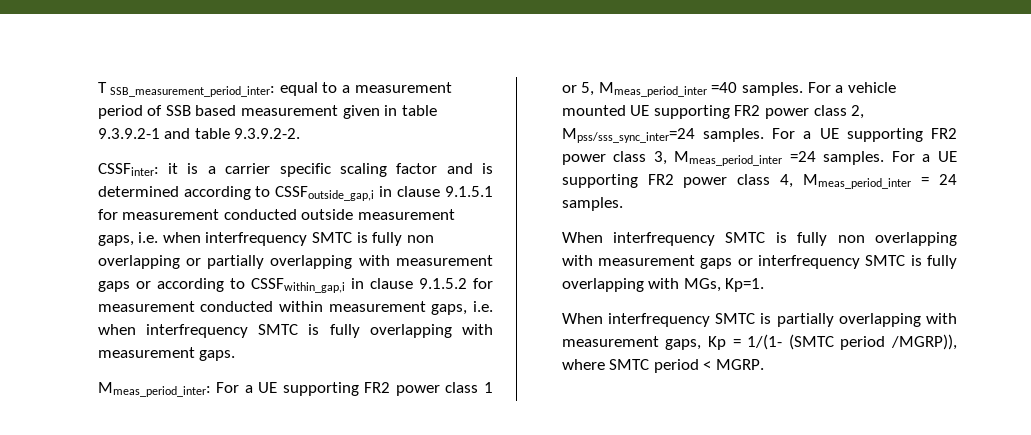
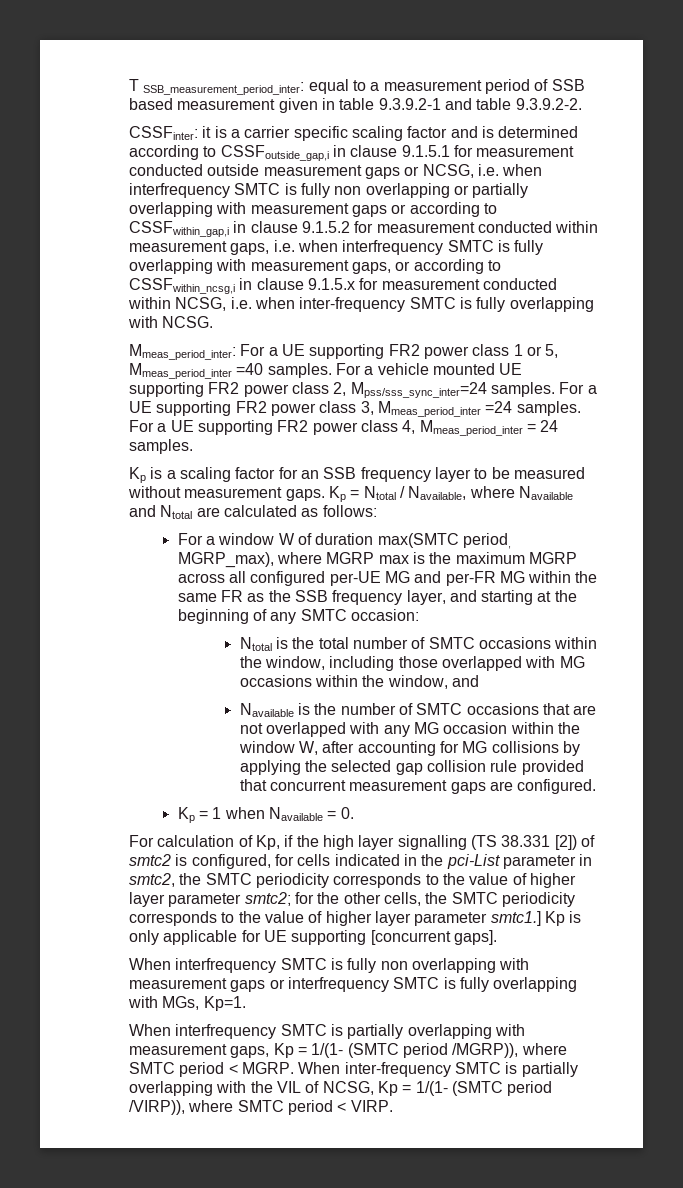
[97,235,134,246] gaps, -> [364,164,474,179] gaps or NCSG,
[199,350,236,361] gaps. -> [351,259,501,274] [129,278,557,294] [128,297,594,312] [128,316,214,328] gaps, or according to CSSFwithin_ncsg,i in clause 9.1.5.x for measurement conducted within NCSG, i.e. when inter-frequency SMTC is fully overlapping with NCSG.
(623, 204) none -> [129,467,585,483] [128,486,573,502] [129,505,377,519] [177,533,511,549] [177,552,577,568] [177,571,598,586] [177,590,577,605] [177,609,419,624] [239,637,598,651] [239,656,585,671] [239,675,479,689] [239,703,597,717] [239,722,580,737] [238,741,580,756] [239,760,584,775] [239,779,597,794] [177,807,354,823] [129,835,595,850] [129,854,593,869] [129,873,576,888] [129,892,575,907] [129,911,582,926] [129,930,497,945] // Kp is a scaling factor for an SSB frequency layer to be measured without measurement gaps. Kp = Ntotal / Navailable, where Navailable and Ntotal are calculated as follows: // For a window W of duration max(SMTC period, MGRP_max), where MGRP max is the maximum MGRP across all configured per-UE MG and per-FR MG within the same FR as the SSB frequency layer, and starting at the beginning of any SMTC occasion: // Ntotal is the total number of SMTC occasions within the window, including those overlapped with MG occasions within the window, and // Navailable is the number of SMTC occasions that are not overlapped with any MG occasion within the window W, after accounting for MG collisions by applying the selected gap collision rule provided that concurrent measurement gaps are configured. // Kp = 1 when Navailable = 0. // For calculation of Kp, if the high layer signalling (TS 38.331 [2]) of smtc2 is configured, for cells indicated in the pci-List parameter in smtc2, the SMTC periodicity corresponds to the value of higher layer parameter smtc2; for the other cells, the SMTC periodicity corresponds to the value of higher layer parameter smtc1.] Kp is only applicable for UE supporting [concurrent gaps].
(764, 364) none -> [298,1062,578,1077] [129,1081,553,1096] [129,1100,393,1115] When inter-frequency SMTC is partially overlapping with the VIL of NCSG, Kp = 1/(1- (SMTC period /VIRP)), where SMTC period < VIRP.

